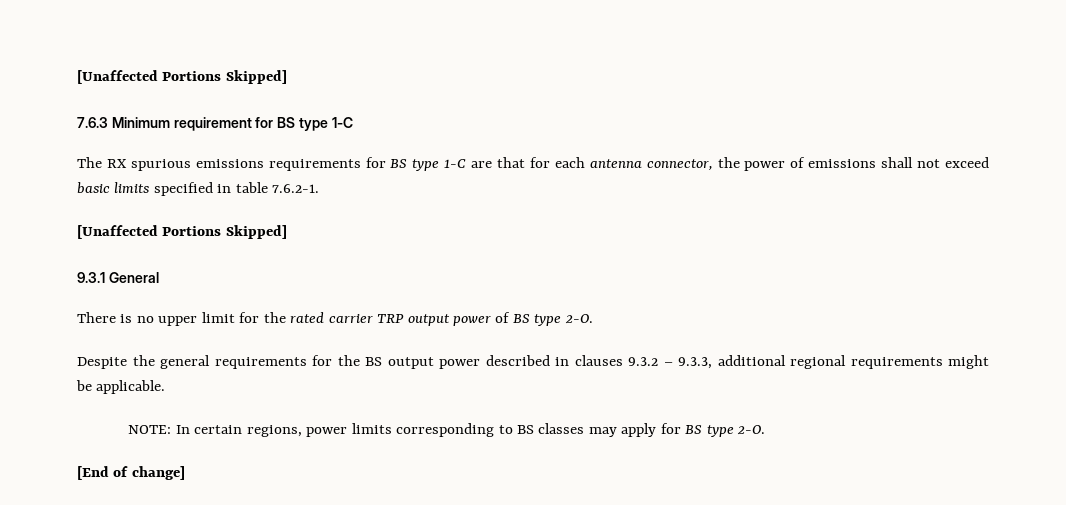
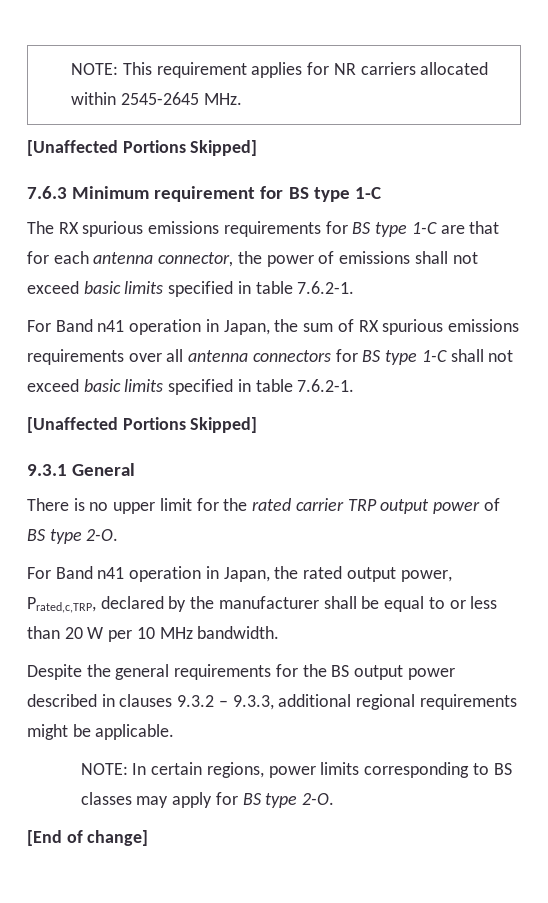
(77, 77) none -> [71,62,489,78] [71,92,242,105] NOTE: This requirement applies for NR carriers allocated within 2545-2645 MHz. //
(320, 188) none -> [27,319,519,335] [27,349,514,365] [27,379,355,395] // For Band n41 operation in Japan, the sum of RX spurious emissions requirements over all antenna connectors for BS type 1-C shall not exceed basic limits specified in table 7.6.2-1.
(593, 319) none -> [27,566,452,582] [27,596,498,613] [27,626,280,642] // For Band n41 operation in Japan, the rated output power, Prated,c,TRP, declared by the manufacturer shall be equal to or less than 20 W per 10 MHz bandwidth.

